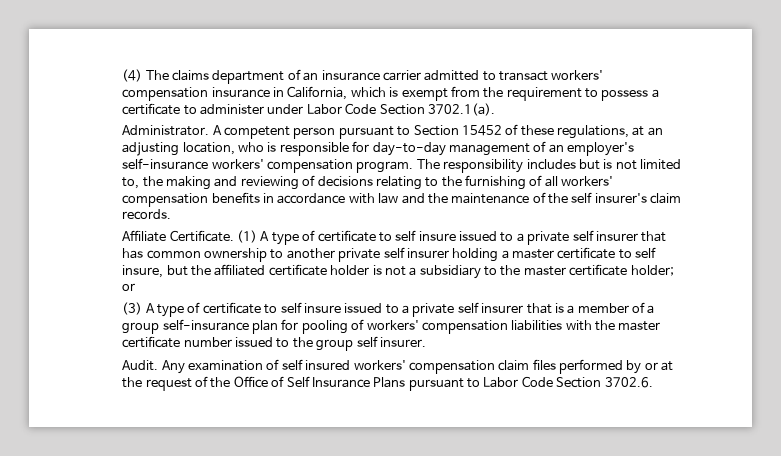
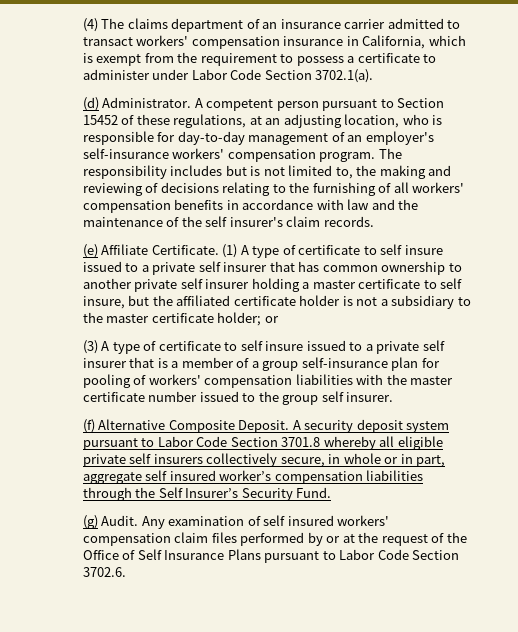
(495, 109) none -> [82,97,99,111] (d)
(172, 214) none -> [82,244,98,258] (e)
(426, 342) none -> [82,419,450,433] [82,436,443,450] [82,453,446,467] [82,470,424,484] [82,487,332,501] [82,515,98,529] (f) Alternative Composite Deposit. A security deposit system pursuant to Labor Code Section 3701.8 whereby all eligible private self insurers collectively secure, in whole or in part, aggregate self insured worker’s compensation liabilities through the Self Insurer’s Security Fund. // (g)

